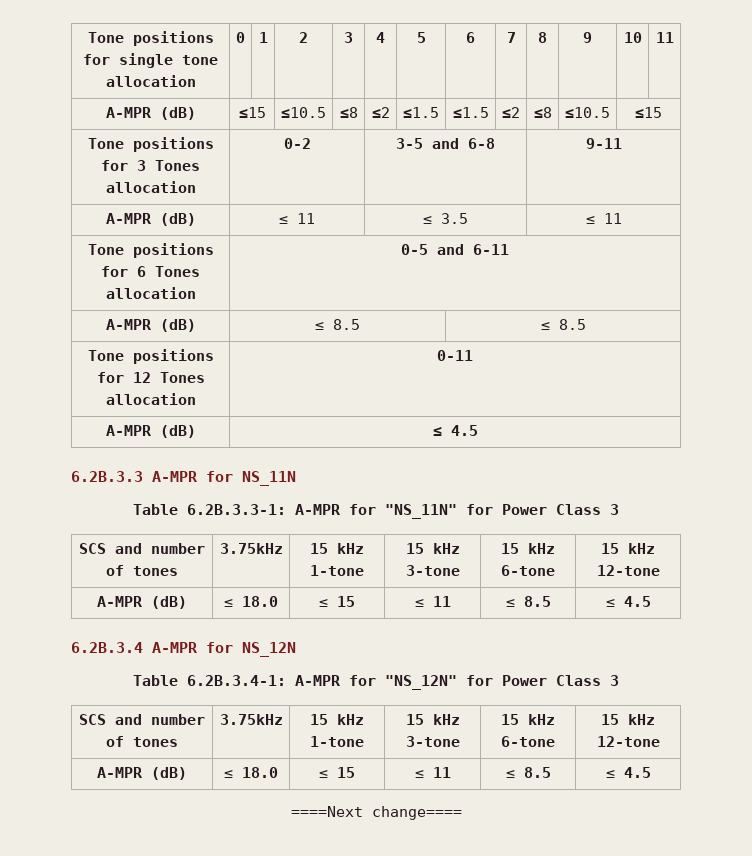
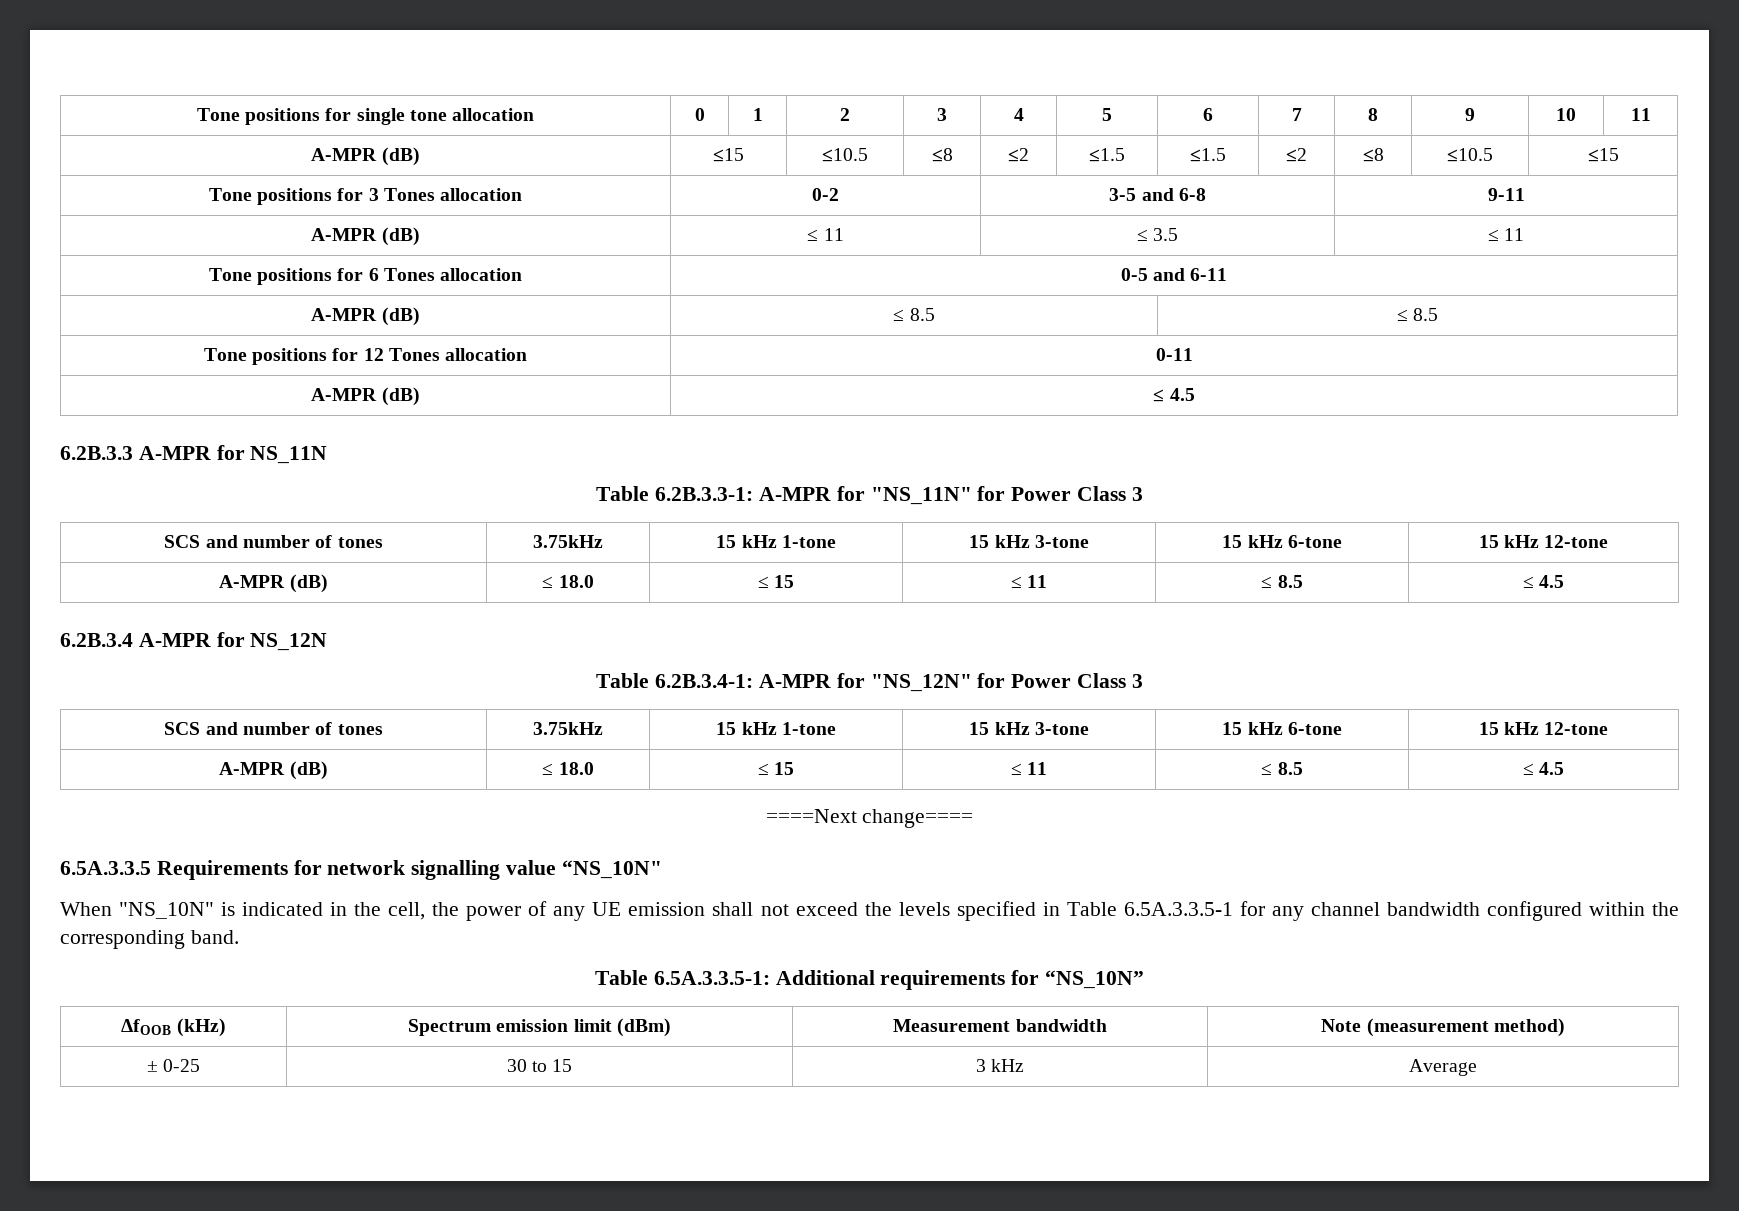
(462, 813) none -> [60,860,662,880] [60,901,1679,921] [60,930,239,949] [594,970,1145,990] [121,1018,226,1037] [408,1018,671,1037] [893,1019,1107,1032] [1321,1018,1565,1037] [146,1059,201,1072] [506,1059,573,1072] [975,1059,1025,1072] [1409,1059,1477,1076] // 6.5A.3.3.5 Requirements for network signalling value “NS_10N" // When "NS_10N" is indicated in the cell, the power of any UE emission shall not exceed the levels specified in Table 6.5A.3.3.5-1 for any channel bandwidth configured within the corresponding band. // Table 6.5A.3.3.5-1: Additional requirements for “NS_10N” // ΔfOOB (kHz) | Spectrum emission limit (dBm) | Measurement bandwidth | Note (measurement method) // ± 0-25 | 30 to 15 | 3 kHz | Average

